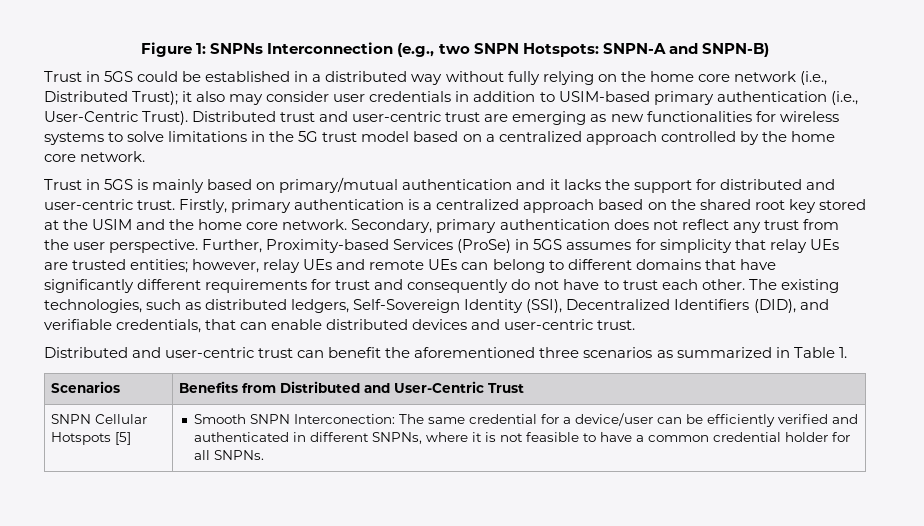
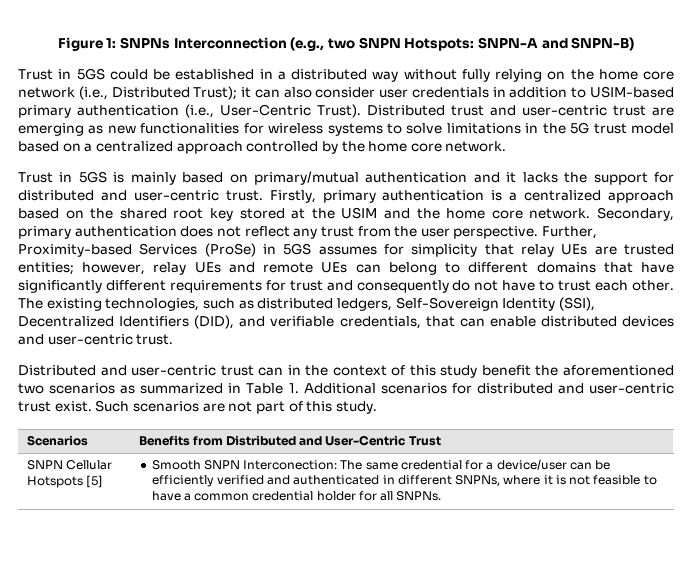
[196,91,264,105] also may -> [254,87,312,98] can also
(325, 354) none -> [287,365,478,378] in the context of this study
[539,347,580,358] three -> [18,383,44,394] two
(847, 352) none -> [303,383,674,394] [18,400,377,414] Additional scenarios for distributed and user-centric trust exist. Such scenarios are not part of this study.

